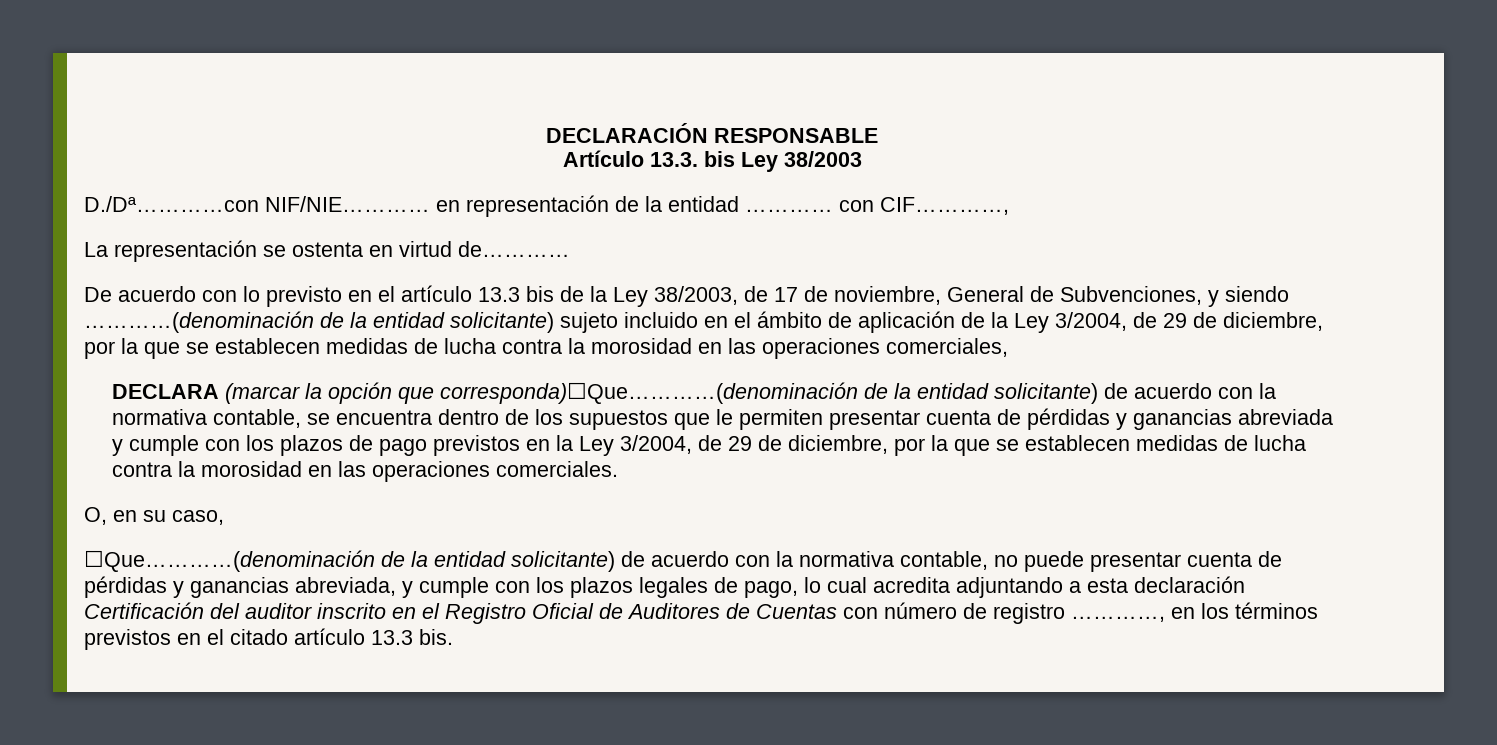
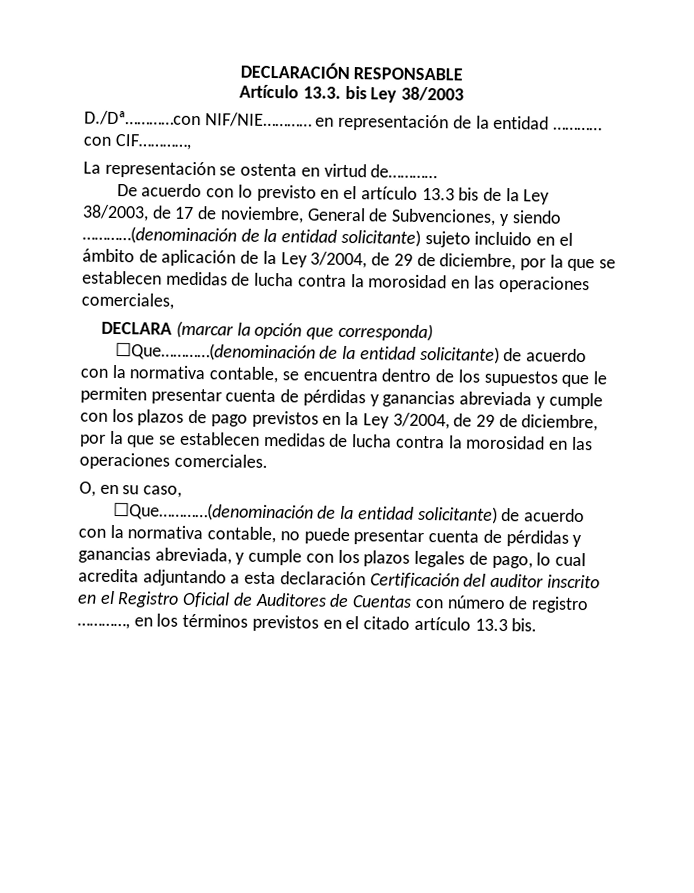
[439,382,858,404] corresponda)☐Que…………(denominación -> [337,322,433,342] [114,341,316,362] corresponda) // ☐Que…………(denominación

